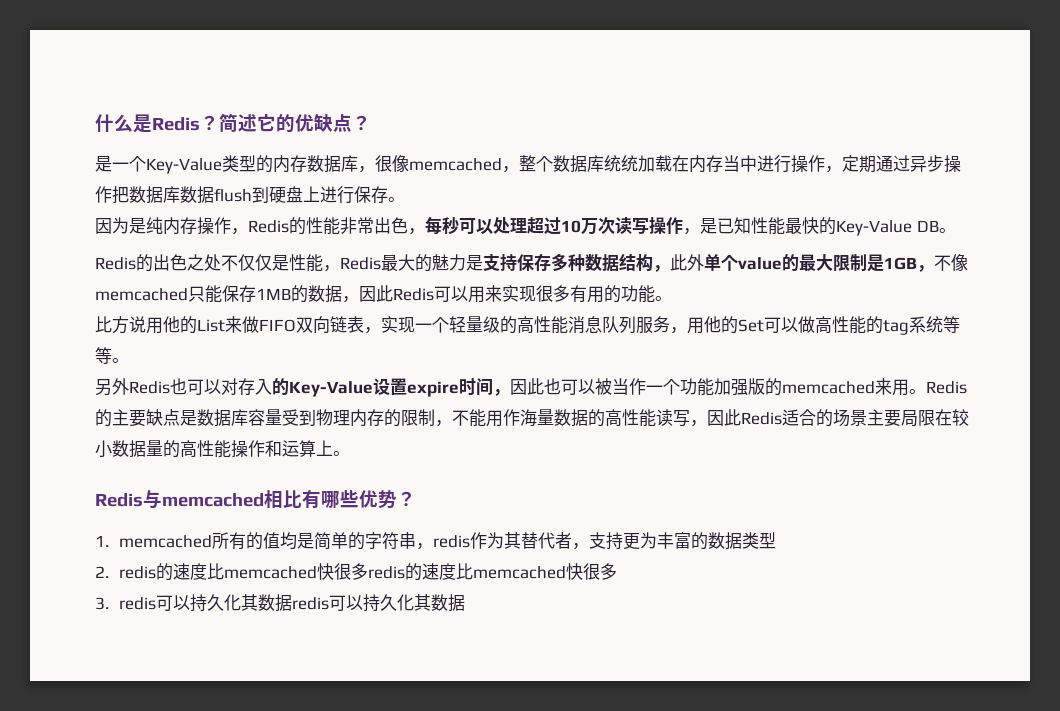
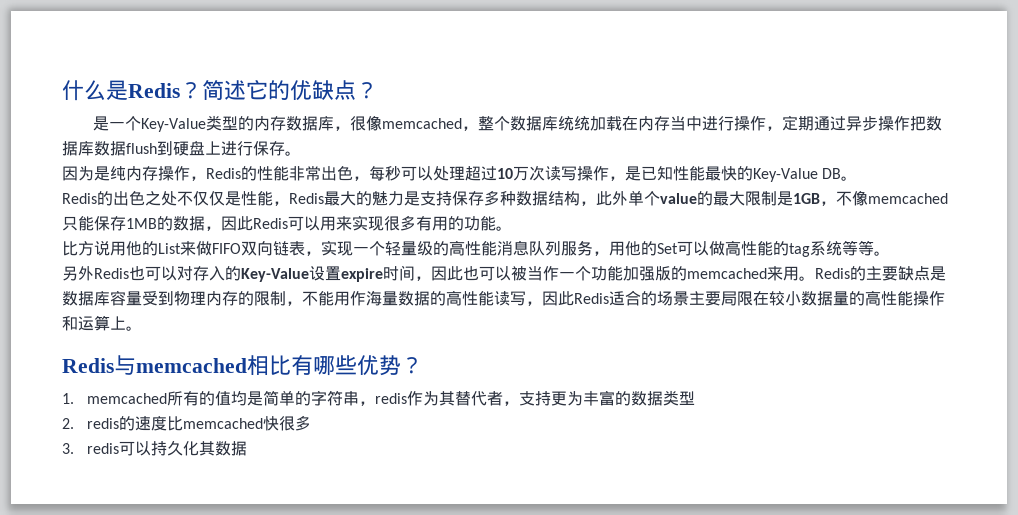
[368,563,618,581] redis的速度比memcached快很多 -> (312, 423) none
[292,594,466,612] redis可以持久化其数据 -> (248, 448) none

